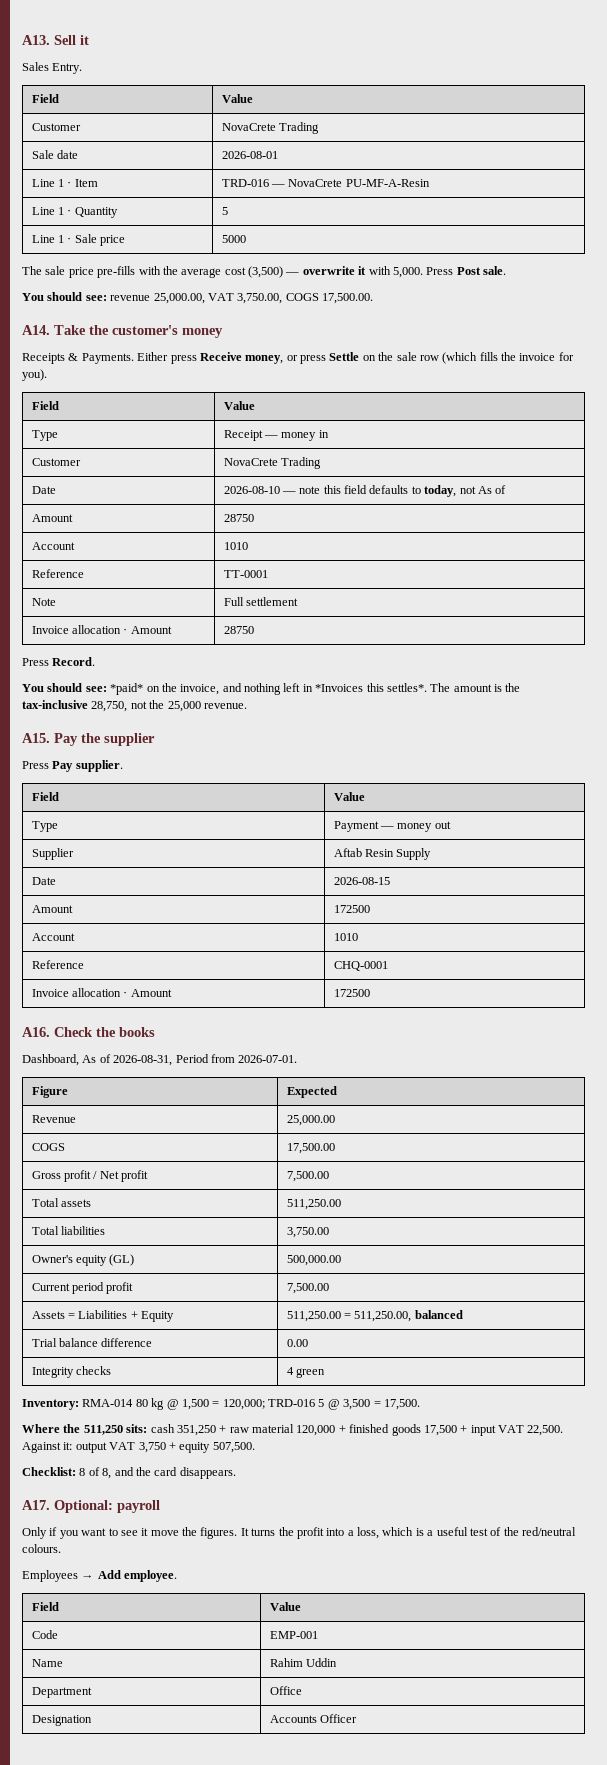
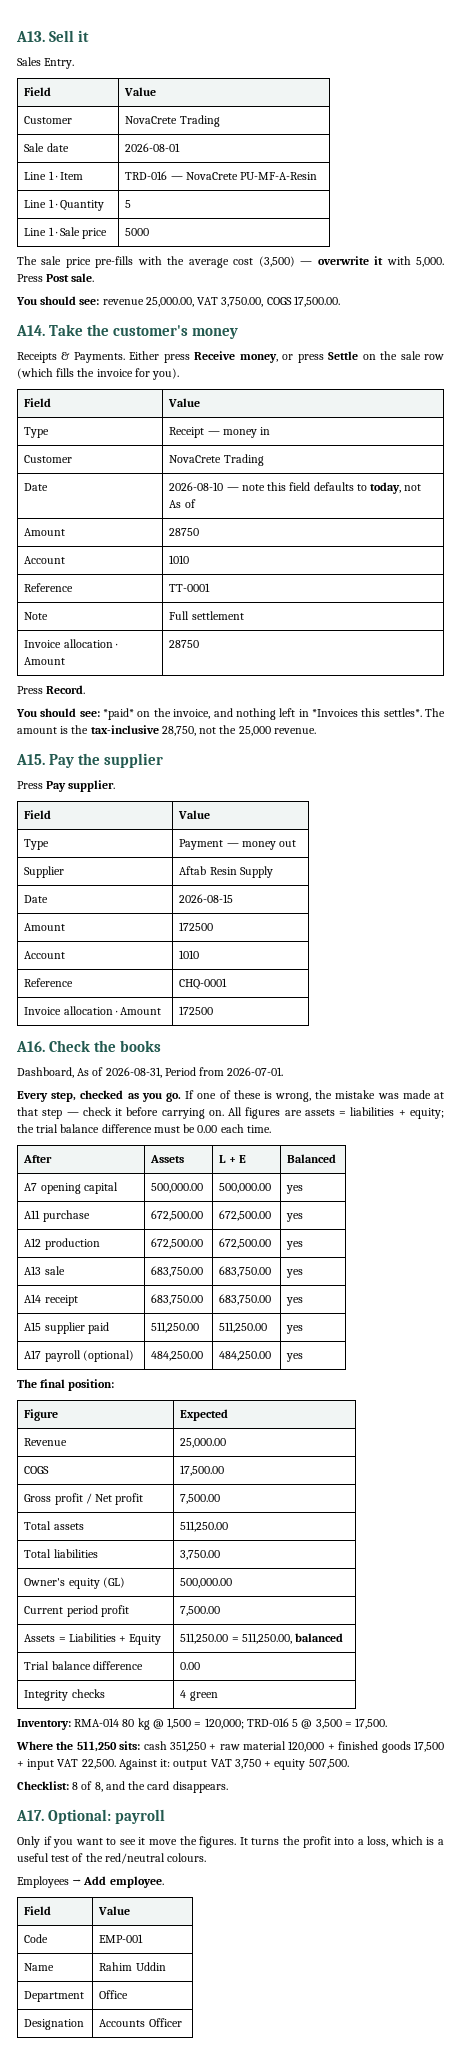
(298, 1059) none -> [17,1090,444,1102] [17,1107,444,1119] [17,1124,271,1133] [23,1155,53,1163] [150,1155,185,1163] [219,1155,246,1163] [287,1154,337,1163] [24,1182,118,1194] [151,1183,204,1193] [219,1183,272,1193] [286,1185,304,1194] [24,1210,90,1222] [151,1210,204,1221] [219,1210,272,1221] [286,1213,304,1222] [24,1238,100,1250] [151,1238,204,1249] [219,1238,272,1249] [286,1241,304,1250] [24,1266,65,1275] [151,1266,204,1277] [219,1266,272,1277] [286,1269,304,1278] [24,1294,78,1306] [151,1294,204,1305] [219,1294,272,1305] [286,1297,304,1306] [24,1322,109,1334] [151,1322,200,1333] [219,1322,268,1333] [286,1325,304,1334] [24,1350,134,1362] [151,1351,204,1361] [219,1351,272,1361] [286,1353,304,1362] [17,1379,115,1391] // Every step, checked as you go. If one of these is wrong, the mistake was made at that step — check it before carrying on. All figures are assets = liabilities + equity; the trial balance difference must be 0.00 each time. // After | Assets | L + E | Balanced // A7 opening capital | 500,000.00 | 500,000.00 | yes // A11 purchase | 672,500.00 | 672,500.00 | yes // A12 production | 672,500.00 | 672,500.00 | yes // A13 sale | 683,750.00 | 683,750.00 | yes // A14 receipt | 683,750.00 | 683,750.00 | yes // A15 supplier paid | 511,250.00 | 511,250.00 | yes // A17 payroll (optional) | 484,250.00 | 484,250.00 | yes // The final position:

